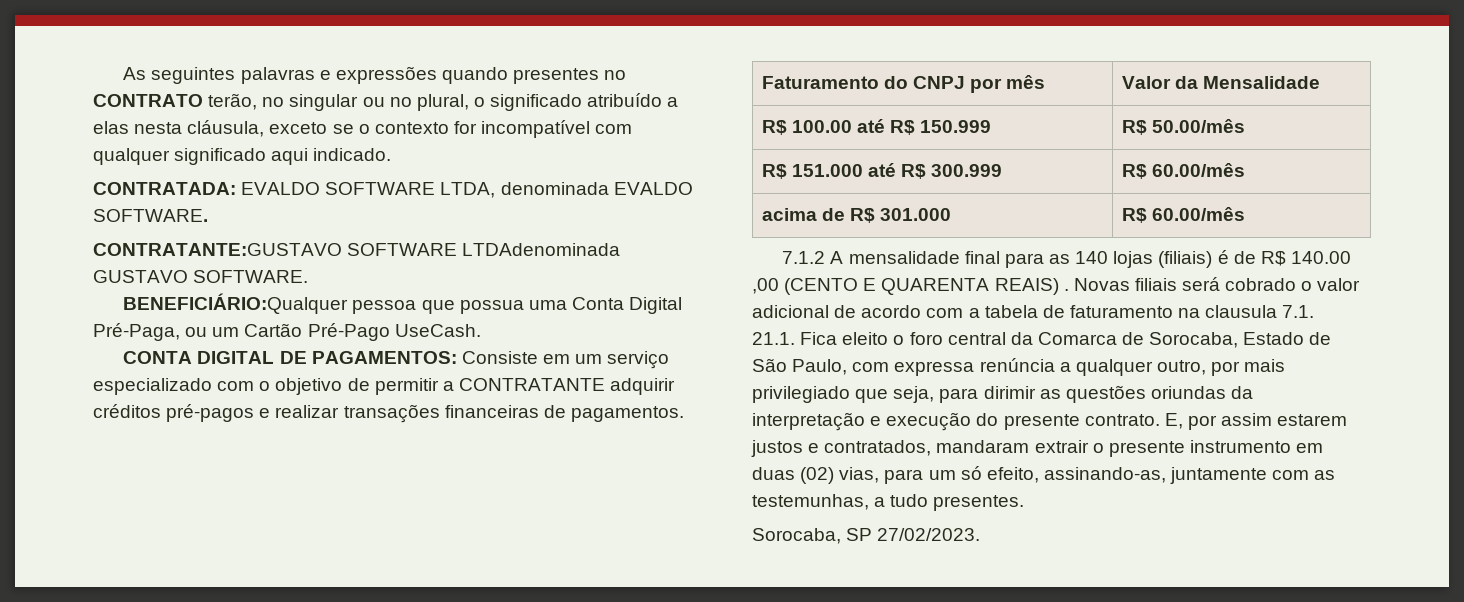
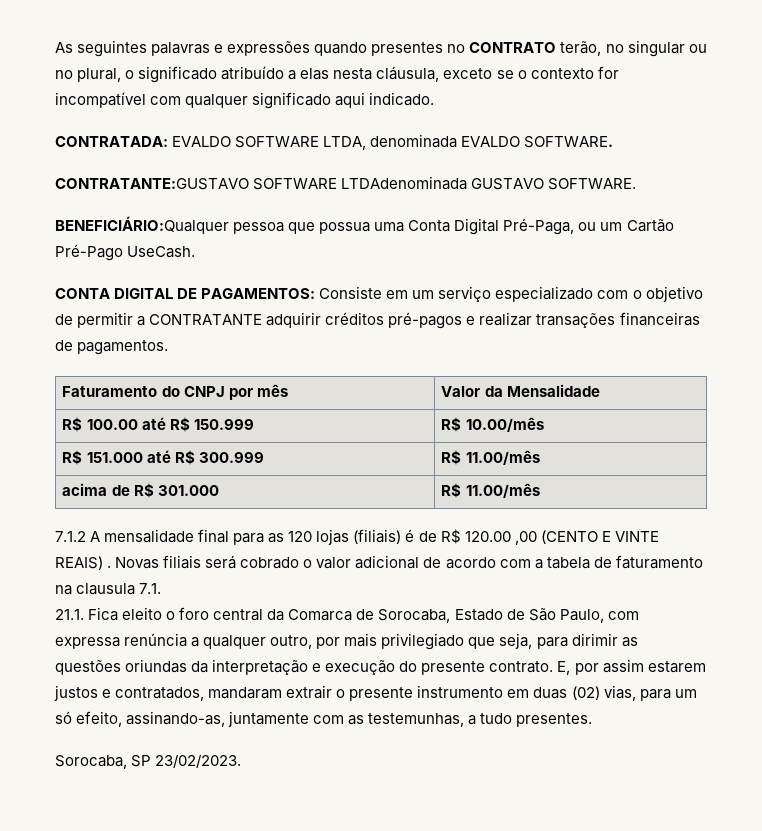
[1151,119,1245,133] 50.00/mês -> [465,417,544,432] 10.00/mês
[1151,163,1245,177] 60.00/mês -> [465,450,540,465] 11.00/mês
[1151,207,1245,221] 60.00/mês -> [465,483,540,498] 11.00/mês
[1075,251,1109,264] 140 -> [288,531,313,542] 120
[1290,251,1351,264] 140.00 -> [464,531,511,542] 120.00
[881,278,990,295] QUARENTA -> [614,531,659,542] VINTE
[877,528,981,541] 27/02/2023. -> [155,754,242,768] 23/02/2023.

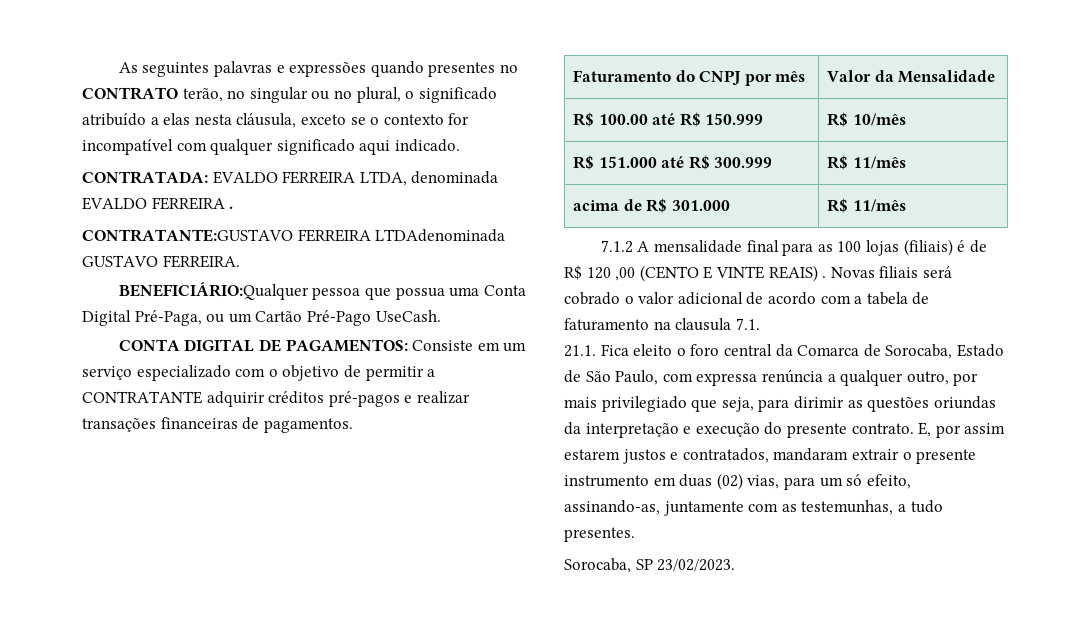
[235,136,320,148] SOFTWARE -> [282,171,356,184] FERREIRA
[524,136,614,148] SOFTWARE. -> [151,197,234,210] FERREIRA .
[253,178,338,190] SOFTWARE -> [297,229,371,242] FERREIRA
[548,178,637,190] SOFTWARE. -> [162,255,240,268] FERREIRA.
[465,417,544,432] 10.00/mês -> [852,113,906,126] 10/mês
[465,450,540,465] 11.00/mês -> [852,156,906,169] 11/mês
[465,483,540,498] 11.00/mês -> [852,199,906,212] 11/mês
[288,531,313,542] 120 -> [837,241,862,252] 100
[464,531,511,542] 120.00 -> [586,267,611,279] 120

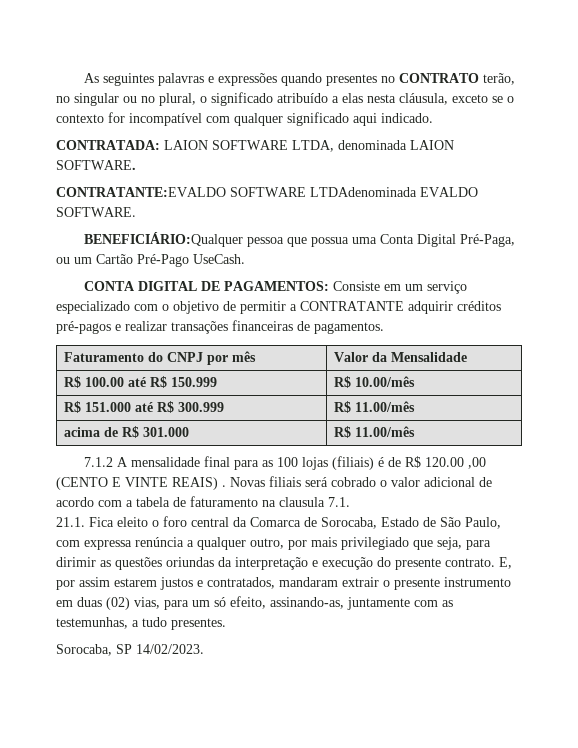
[212,171,499,186] [82,197,234,210] [82,229,506,242] [82,255,240,268] EVALDO FERREIRA LTDA, denominada EVALDO FERREIRA . // CONTRATANTE:GUSTAVO FERREIRA LTDAdenominada GUSTAVO FERREIRA. -> [164,140,454,152] [56,160,136,170] [56,187,478,197] [56,207,136,217] LAION SOFTWARE LTDA, denominada LAION SOFTWARE. // CONTRATANTE:EVALDO SOFTWARE LTDAdenominada EVALDO SOFTWARE.
[852,113,906,126] 10/mês -> [354,376,415,387] 10.00/mês
[852,156,906,169] 11/mês -> [354,401,415,412] 11.00/mês
[852,199,906,212] 11/mês -> [354,426,415,437] 11.00/mês
[586,267,611,279] 120 -> [425,457,465,467] 120.00
[657,559,736,571] 23/02/2023. -> [136,644,204,654] 14/02/2023.

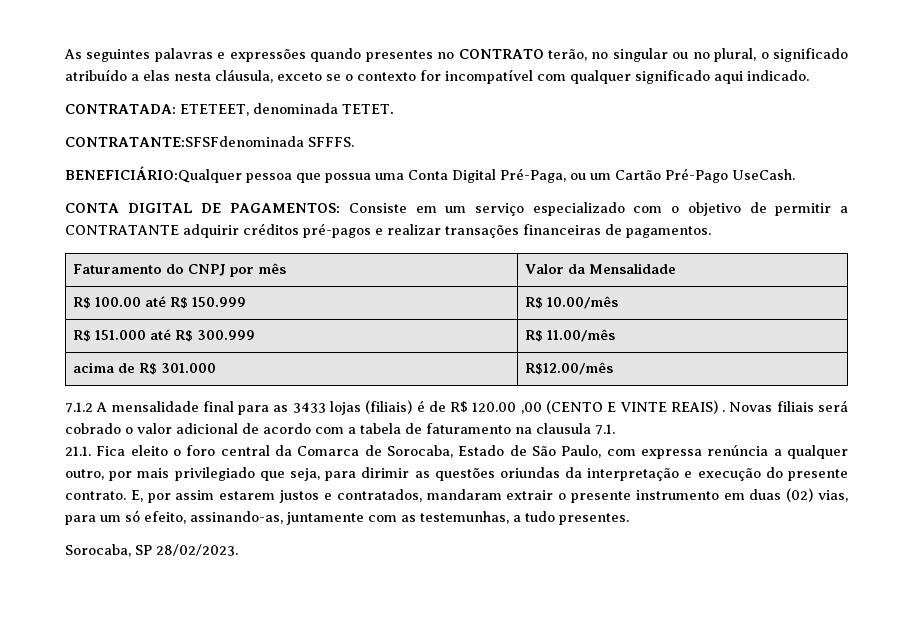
[164,140,454,152] [56,160,136,170] [56,187,478,197] [56,207,136,217] LAION SOFTWARE LTDA, denominada LAION SOFTWARE. // CONTRATANTE:EVALDO SOFTWARE LTDAdenominada EVALDO SOFTWARE. -> [180,103,394,116] [65,136,354,147] ETETEET, denominada TETET. // CONTRATANTE:SFSFdenominada SFFFS.
[333,426,415,438] R$ 11.00/mês -> [525,362,614,375] R$12.00/mês
[277,457,299,467] 100 -> [292,402,326,413] 3433
[136,644,204,654] 14/02/2023. -> [156,544,238,556] 28/02/2023.

